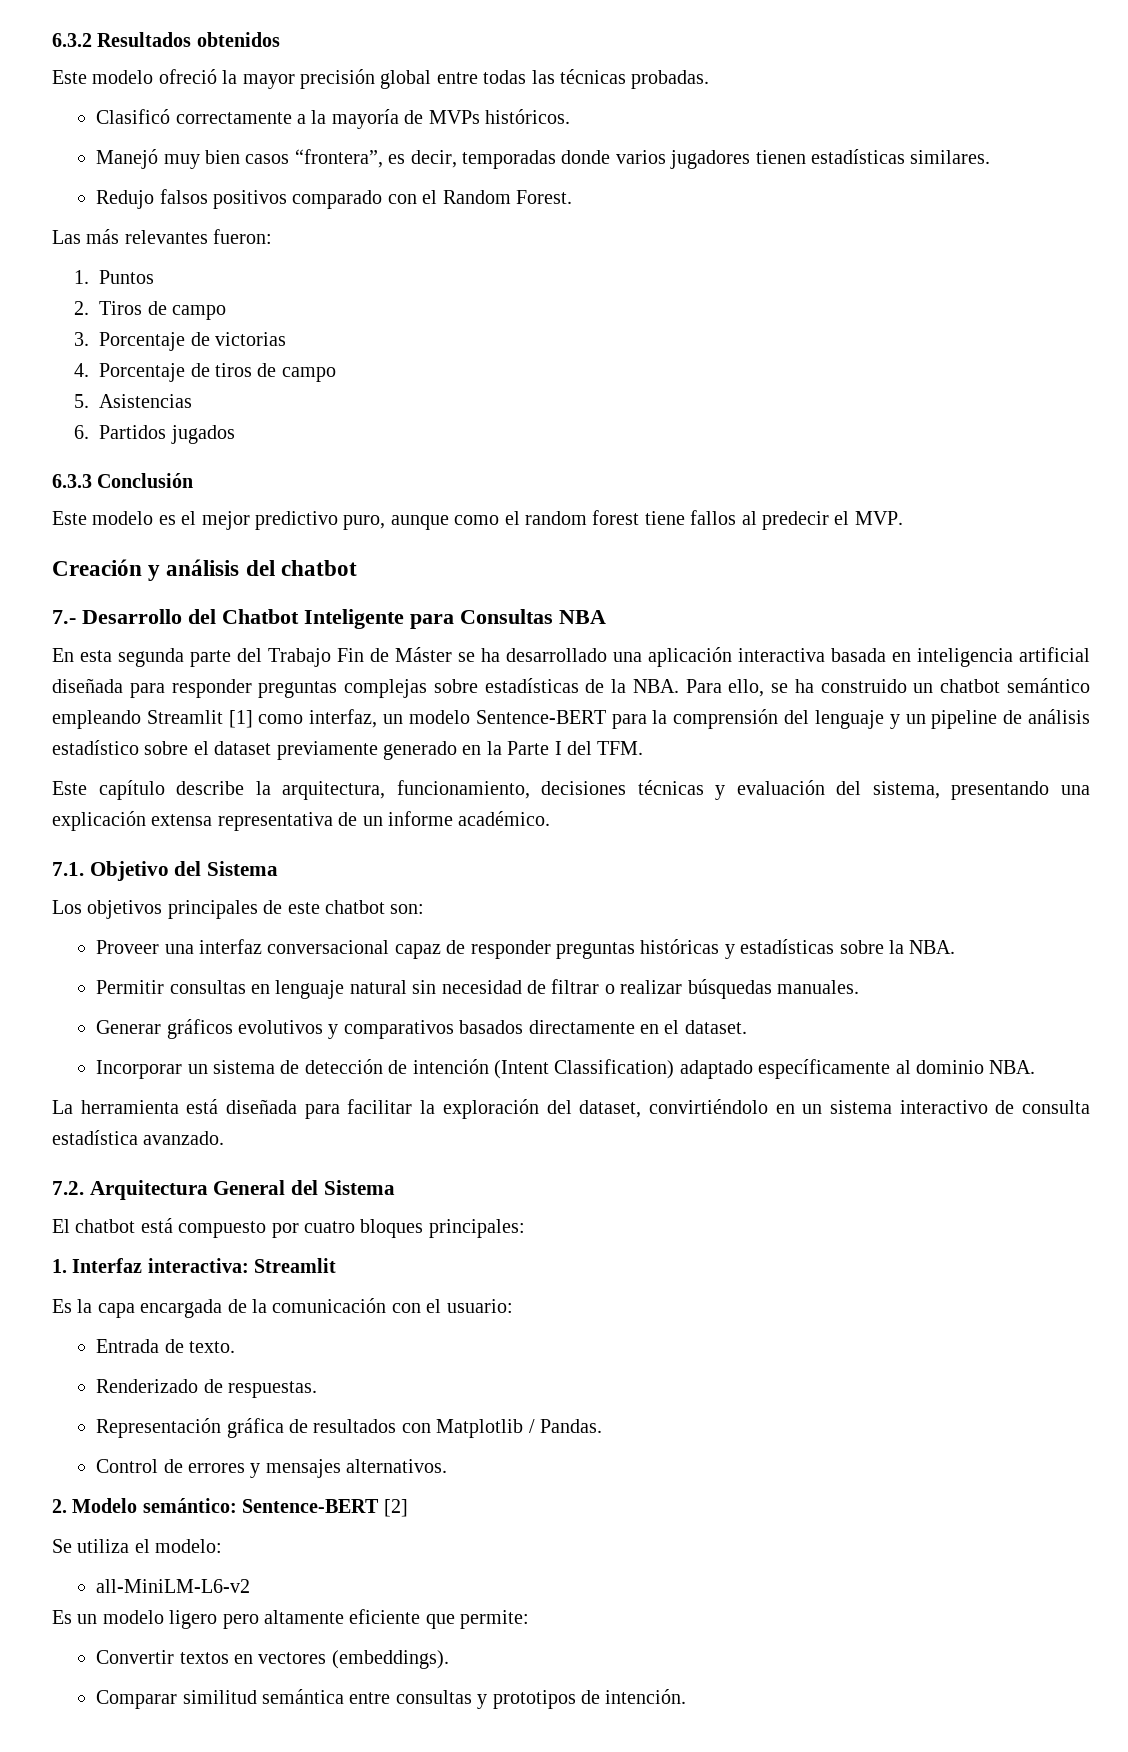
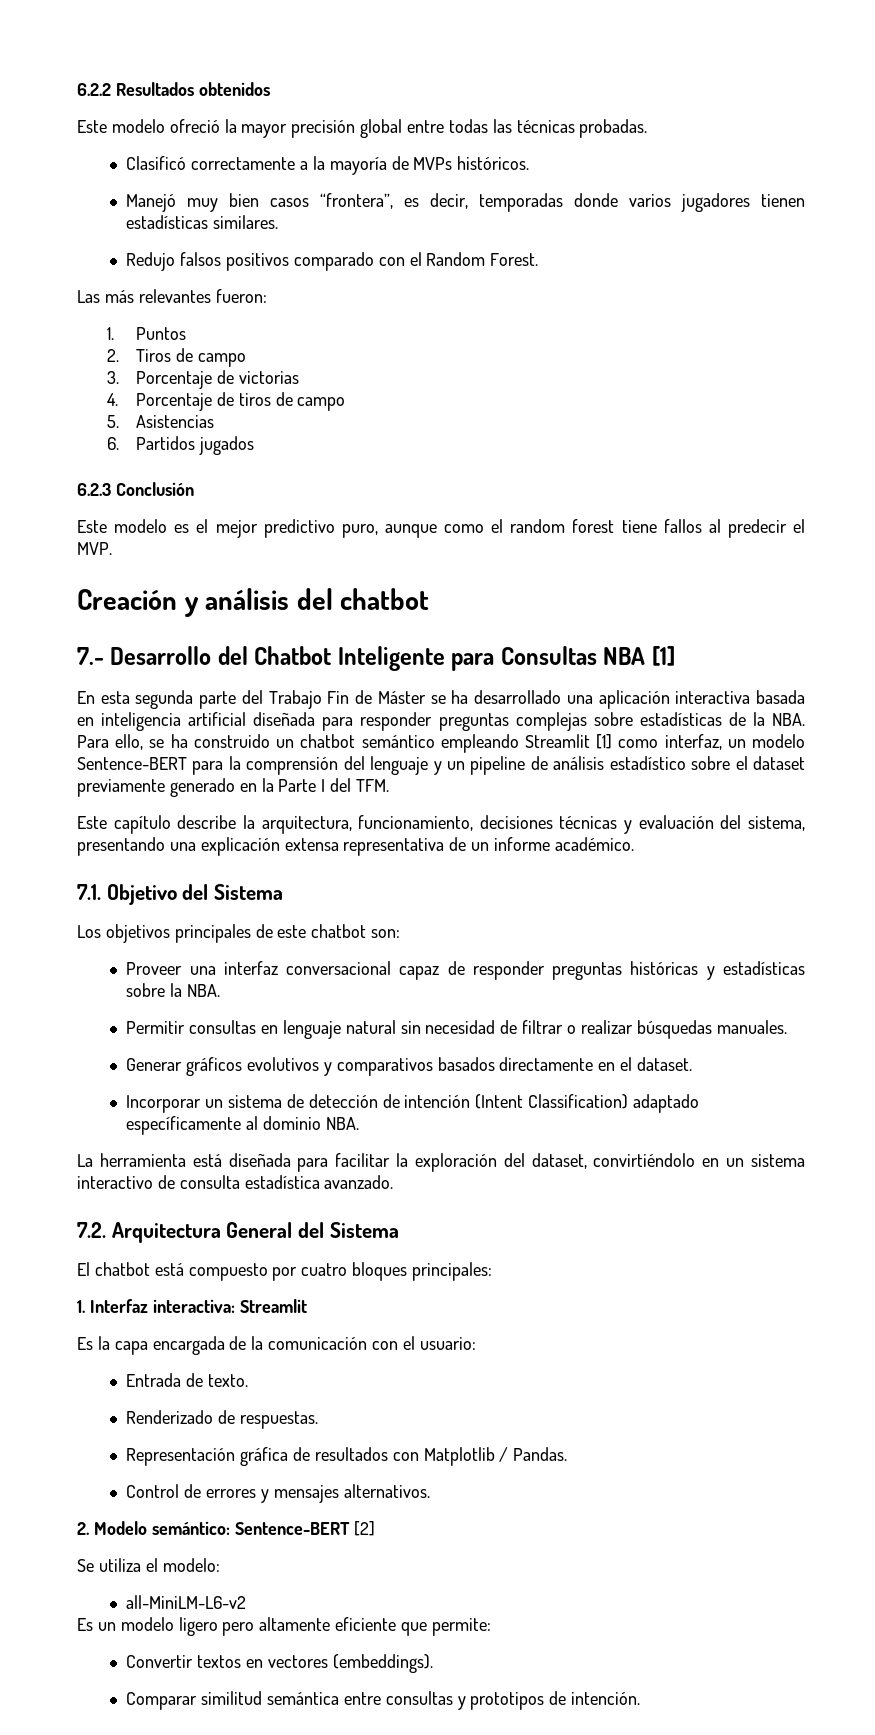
[52,33,92,47] 6.3.2 -> [77,83,111,96] 6.2.2
[52,474,92,488] 6.3.3 -> [77,483,111,496] 6.2.3
(606, 617) none -> [651,646,675,666] [1]

